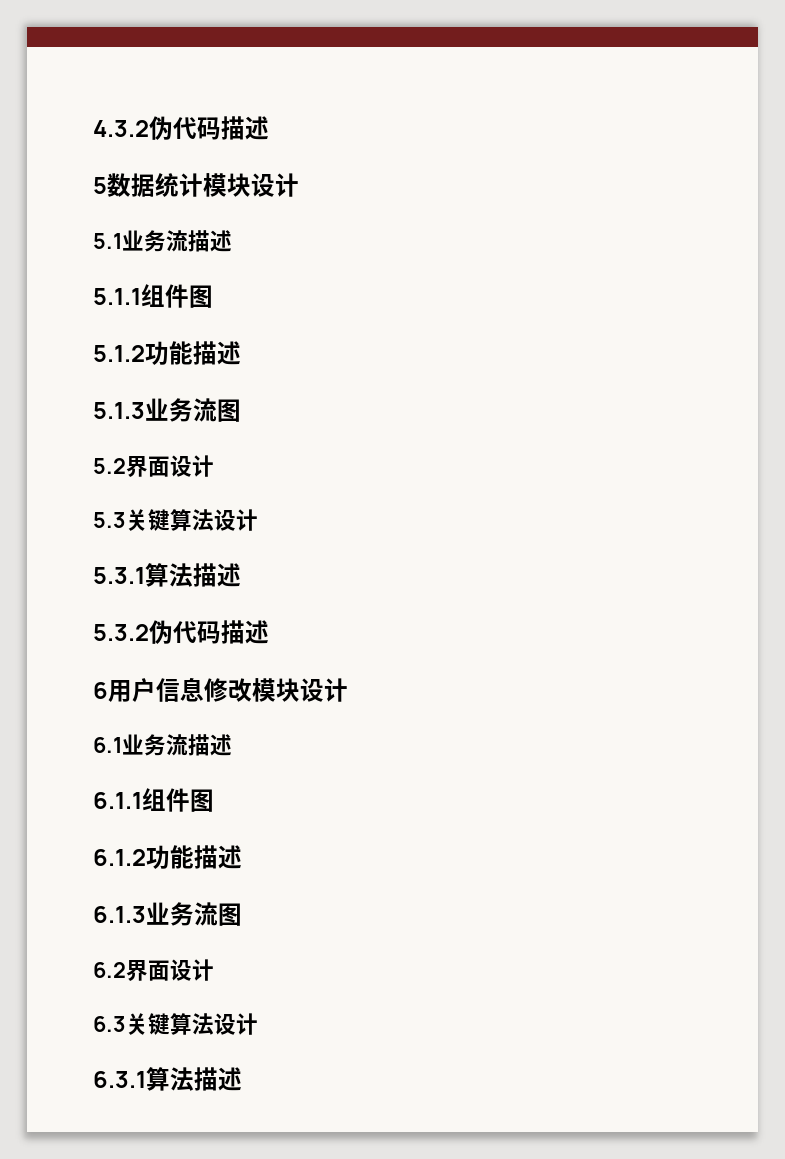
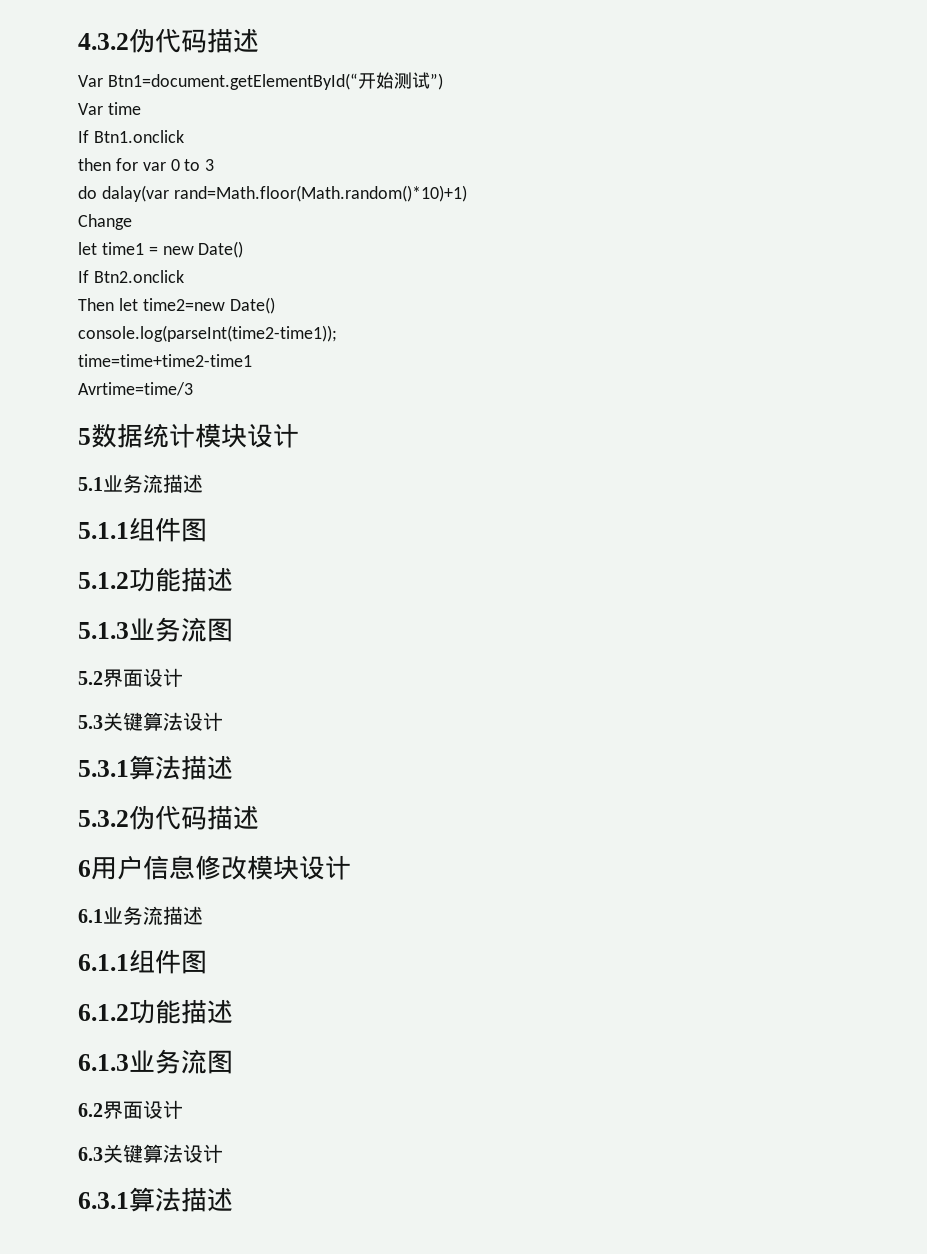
(269, 128) none -> [78,72,443,90] [78,102,141,115] [78,130,184,143] [78,158,215,171] [78,185,467,202] [78,214,132,230] [78,241,244,258] [78,270,184,283] [78,297,275,314] [78,325,337,342] [78,354,252,367] [78,382,193,396] // Var Btn1=document.getElementById(“开始测试”) // Var time // If Btn1.onclick // then for var 0 to 3 // do dalay(var rand=Math.floor(Math.random()*10)+1) // Change // let time1 = new Date() // If Btn2.onclick // Then let time2=new Date() // console.log(parseInt(time2-time1)); // time=time+time2-time1 // Avrtime=time/3

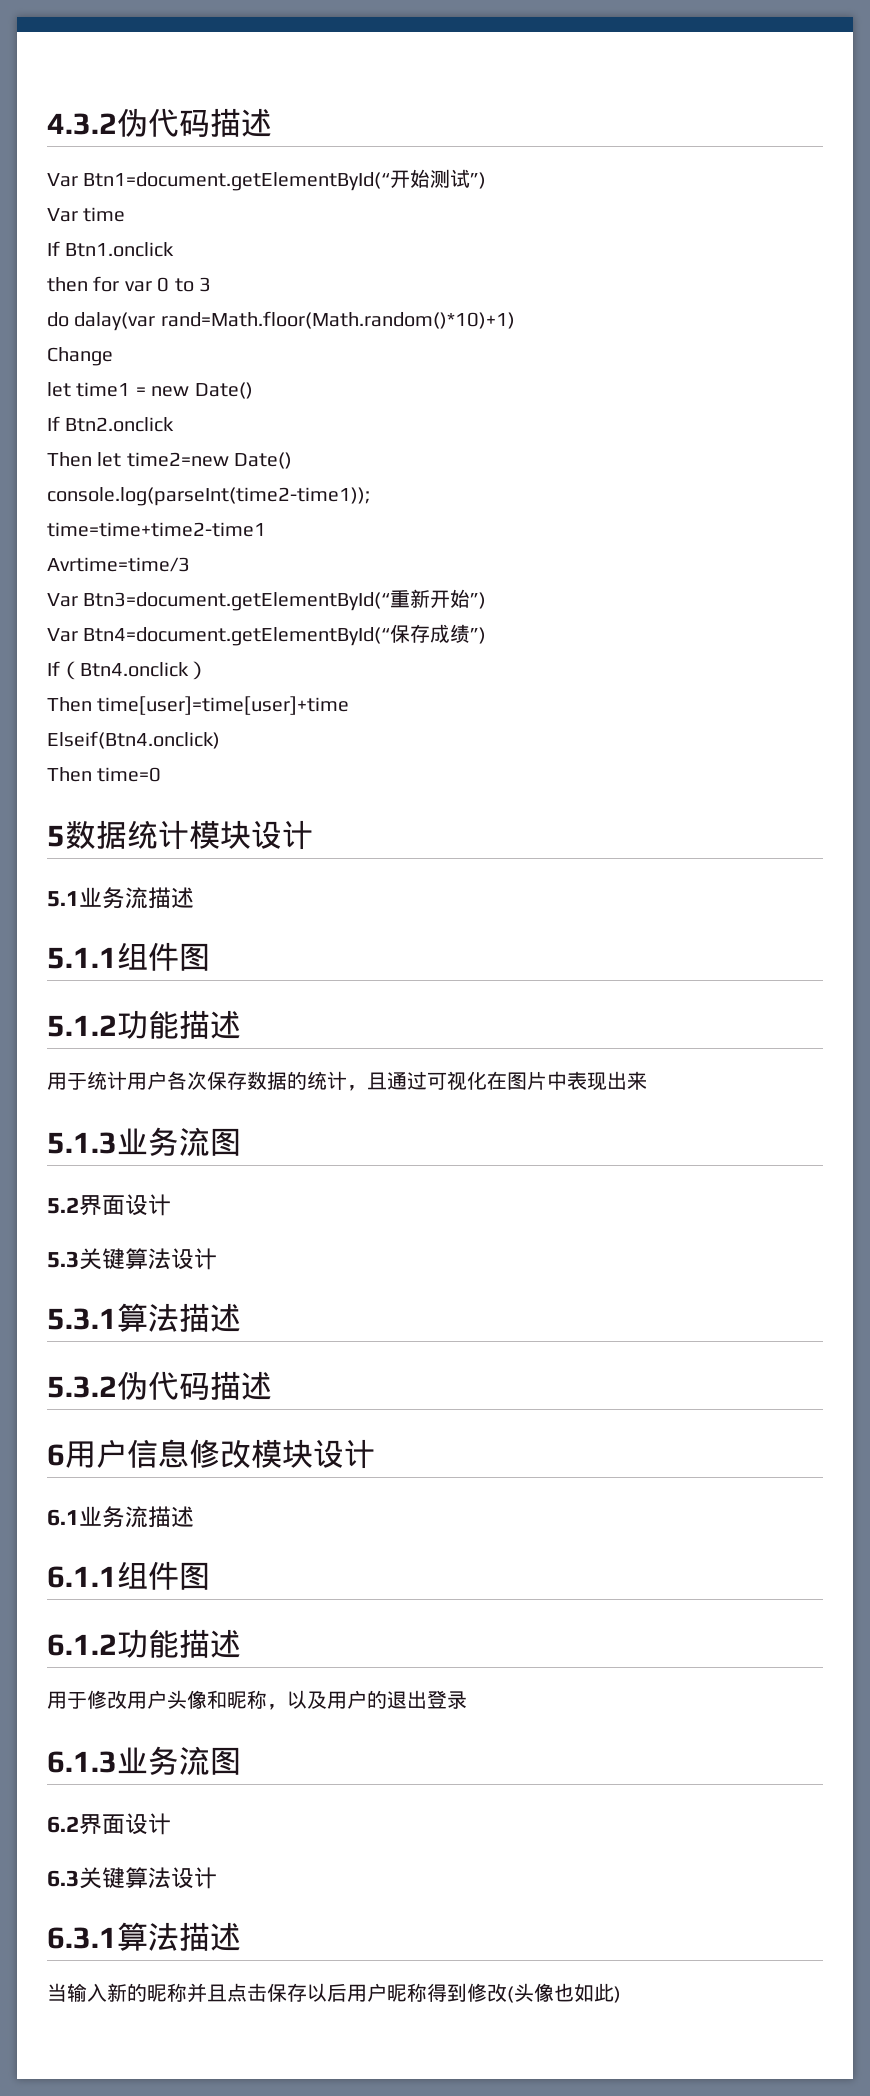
(193, 389) none -> [47,589,487,611] [47,624,487,646] [47,661,208,680] [47,696,350,715] [47,731,220,749] [47,767,162,782] // Var Btn3=document.getElementById(“重新开始”) // Var Btn4=document.getElementById(“保存成绩”) // If（Btn4.onclick） // Then time[user]=time[user]+time // Elseif(Btn4.onclick) // Then time=0
(233, 579) none -> [47,1071,647,1091] // 用于统计用户各次保存数据的统计，且通过可视化在图片中表现出来
(233, 1011) none -> [47,1690,467,1710] // 用于修改用户头像和昵称，以及用户的退出登录
(233, 1199) none -> [47,1983,621,2003] // 当输入新的昵称并且点击保存以后用户昵称得到修改(头像也如此)

